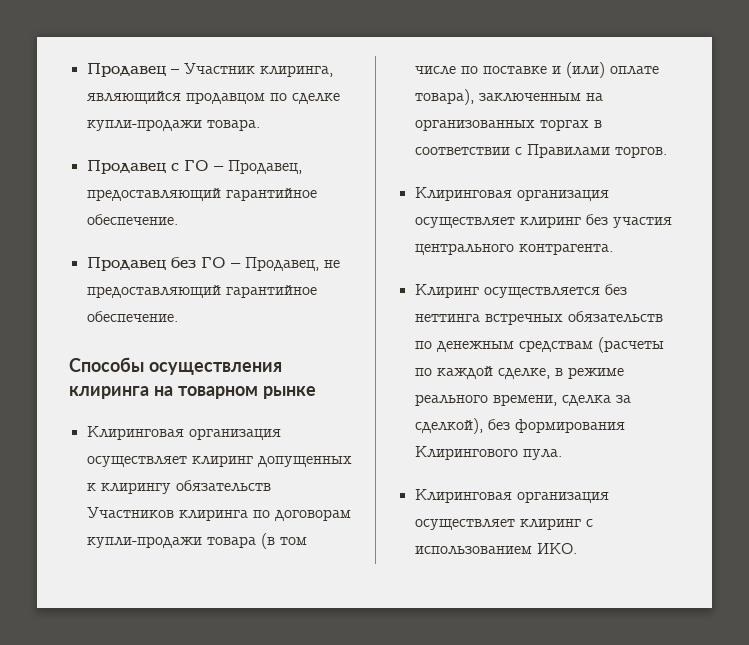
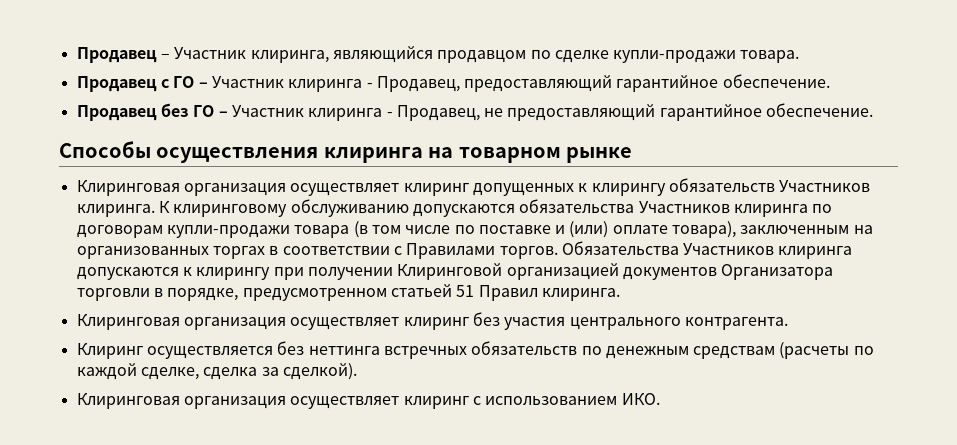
(224, 168) none -> [211,76,373,92] Участник клиринга -
(241, 265) none -> [231,105,393,121] Участник клиринга -
(174, 512) none -> [76,199,730,217] клиринга. К клиринговому обслуживанию допускаются обязательства Участников
(667, 152) none -> [561,241,853,259] [76,263,834,280] [76,284,620,301] Обязательства Участников клиринга допускаются к клирингу при получении Клиринговой организацией документов Организатора торговли в порядке, предусмотренном статьей 51 Правил клиринга.
[554,367,624,379] [414,394,631,406] [414,418,625,434] [414,446,562,460] в режиме реального времени, сделка за сделкой), без формирования Клирингового пула. -> [203,363,357,380] сделка за сделкой).

